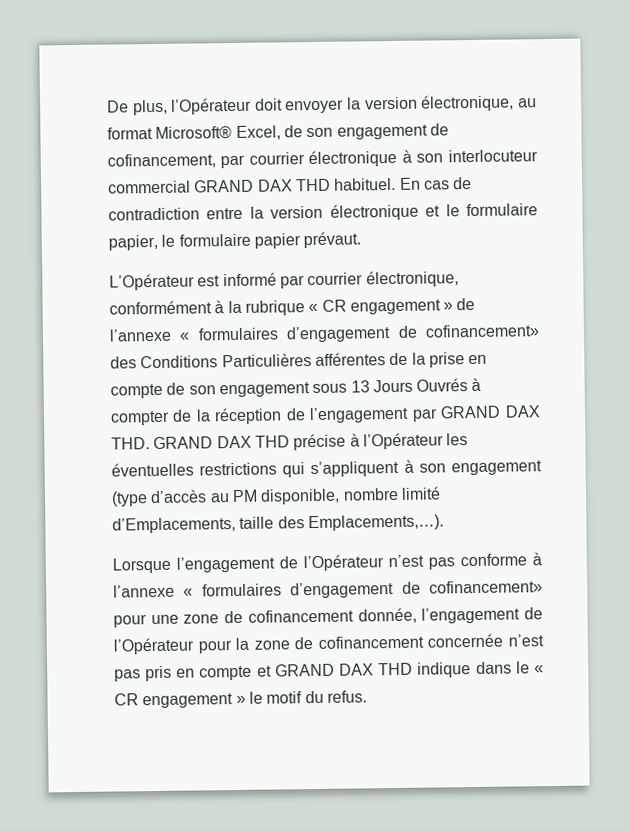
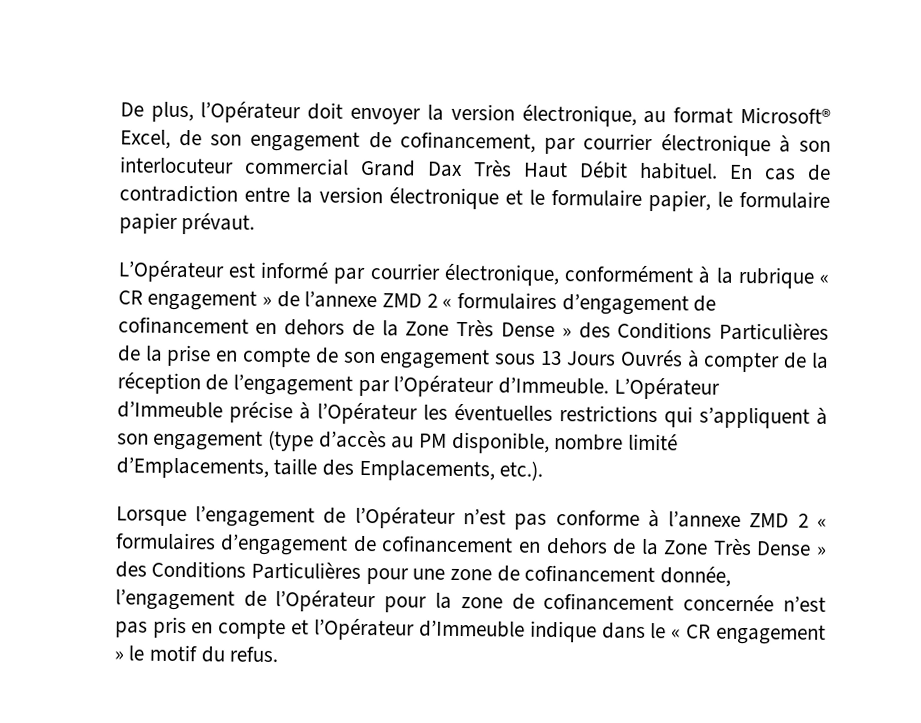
[194,178,331,193] GRAND DAX THD -> [359,159,628,179] Grand Dax Très Haut Débit
[179,324,540,343] [109,352,386,369] « formulaires d’engagement de cofinancement» des Conditions Particulières afférentes -> [382,291,717,316] [117,316,829,341] ZMD 2 « formulaires d’engagement de cofinancement en dehors de la Zone Très Dense » des Conditions Particulières
[440,405,541,419] [110,435,290,450] GRAND DAX THD. GRAND DAX THD -> [393,375,720,400] [116,401,223,419] l’Opérateur d’Immeuble. L’Opérateur d’Immeuble
[307,514,444,532] Emplacements,…). -> [358,459,544,482] Emplacements, etc.).
[183,580,543,599] « formulaires d’engagement de cofinancement» -> [749,513,827,528] [114,532,828,556] [114,560,362,580] ZMD 2 « formulaires d’engagement de cofinancement en dehors de la Zone Très Dense » des Conditions Particulières
[274,662,414,677] GRAND DAX THD -> [314,618,525,641] l’Opérateur d’Immeuble

